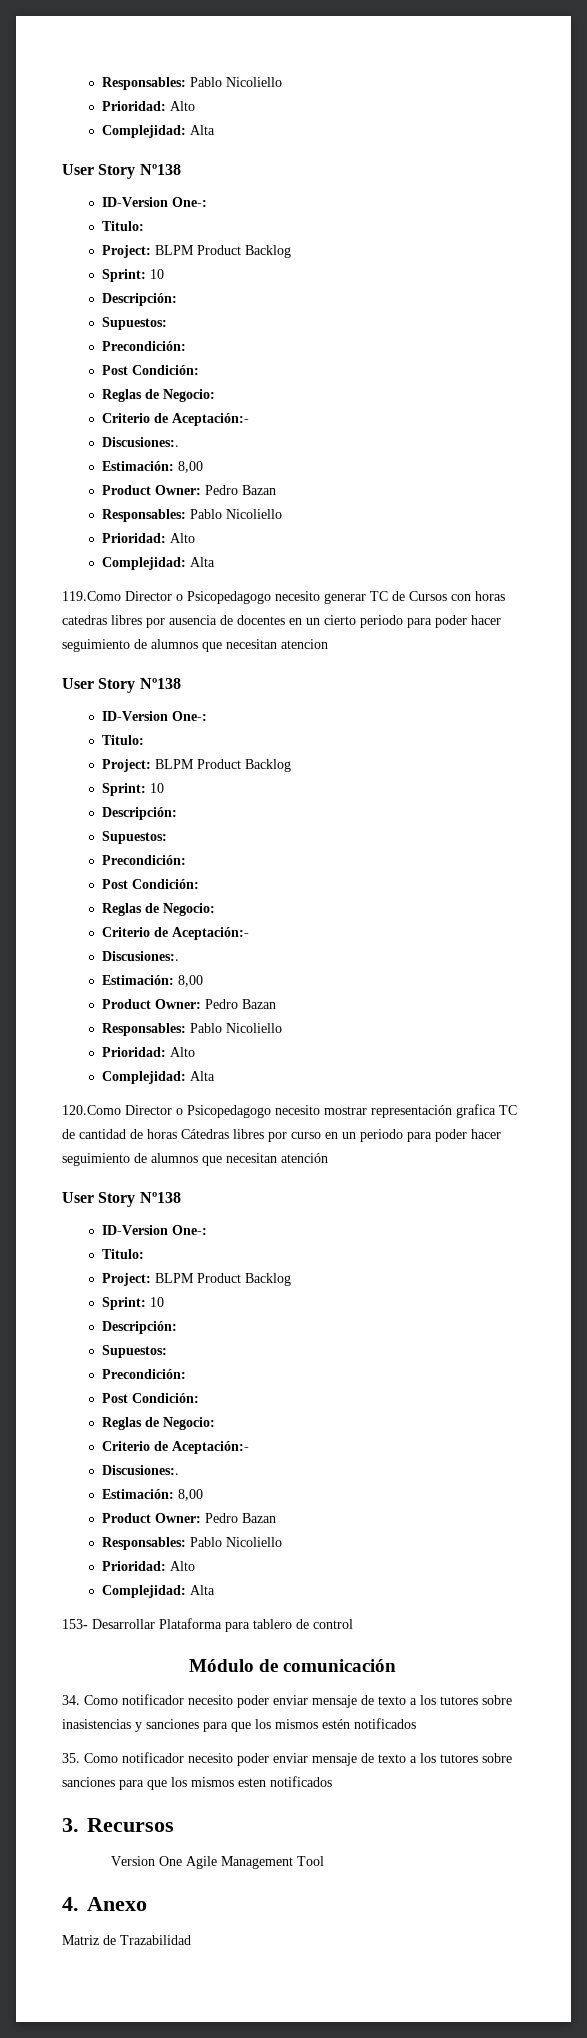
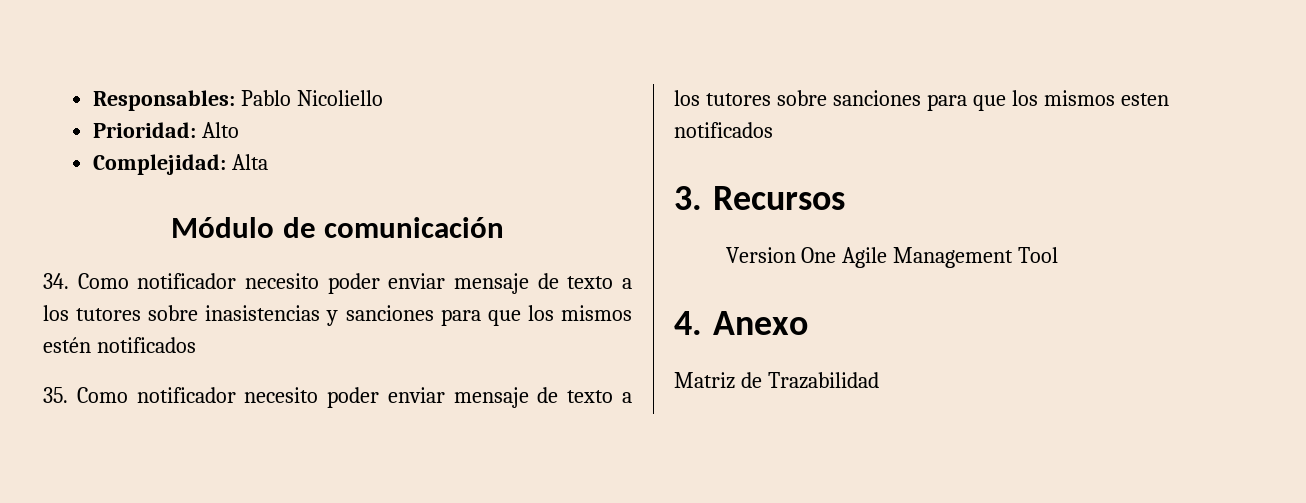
[102,77,283,90] [102,101,196,111] [102,125,216,138] [62,164,181,179] [102,197,208,207] [102,221,145,231] [102,245,292,258] [102,269,165,282] [102,293,178,306] [102,317,168,330] [102,341,187,351] [102,365,200,375] [102,389,216,402] [102,413,250,426] [102,437,180,447] [102,461,204,473] [102,485,277,495] [102,509,283,522] [102,533,196,543] [102,557,216,570] [62,591,505,604] [62,615,501,628] [62,639,328,652] [62,678,181,693] [102,711,208,721] [102,735,145,745] [102,759,292,772] [102,783,165,796] [102,807,178,820] [102,831,168,844] [102,855,187,865] [102,879,200,889] [102,903,216,916] [102,927,250,940] [102,951,180,961] [102,975,204,987] [102,999,277,1009] [102,1023,283,1036] [102,1047,196,1057] [102,1071,216,1084] [62,1104,517,1118] [62,1129,501,1142] [62,1153,328,1166] [62,1192,181,1207] [102,1225,208,1235] [102,1249,145,1259] [102,1273,292,1286] [102,1297,165,1310] [102,1321,178,1334] [102,1345,168,1358] [102,1369,187,1379] [102,1393,200,1403] [102,1417,216,1430] [102,1441,250,1454] [102,1465,180,1475] [102,1489,204,1501] [102,1513,277,1523] [102,1537,283,1550] [102,1561,196,1571] [102,1585,216,1598] [62,1618,353,1632] Responsables: Pablo Nicoliello // Prioridad: Alto // Complejidad: Alta // User Story Nº138 // ID-Version One-: // Titulo: // Project: BLPM Product Backlog // Sprint: 10 // Descripción: // Supuestos: // Precondición: // Post Condición: // Reglas de Negocio: // Criterio de Aceptación:- // Discusiones:. // Estimación: 8,00 // Product Owner: Pedro Bazan // Responsables: Pablo Nicoliello // Prioridad: Alto // Complejidad: Alta // 119.Como Director o Psicopedagogo necesito generar TC de Cursos con horas catedras libres por ausencia de docentes en un cierto periodo para poder hacer seguimiento de alumnos que necesitan atencion // User Story Nº138 // ID-Version One-: // Titulo: // Project: BLPM Product Backlog // Sprint: 10 // Descripción: // Supuestos: // Precondición: // Post Condición: // Reglas de Negocio: // Criterio de Aceptación:- // Discusiones:. // Estimación: 8,00 // Product Owner: Pedro Bazan // Responsables: Pablo Nicoliello // Prioridad: Alto // Complejidad: Alta // 120.Como Director o Psicopedagogo necesito mostrar representación grafica TC de cantidad de horas Cátedras libres por curso en un periodo para poder hacer seguimiento de alumnos que necesitan atención // User Story Nº138 // ID-Version One-: // Titulo: // Project: BLPM Product Backlog // Sprint: 10 // Descripción: // Supuestos: // Precondición: // Post Condición: // Reglas de Negocio: // Criterio de Aceptación:- // Discusiones:. // Estimación: 8,00 // Product Owner: Pedro Bazan // Responsables: Pablo Nicoliello // Prioridad: Alto // Complejidad: Alta // 153- Desarrollar Plataforma para tablero de control -> [92,90,383,111] [92,122,239,138] [92,154,268,175] Responsables: Pablo Nicoliello // Prioridad: Alto // Complejidad: Alta

